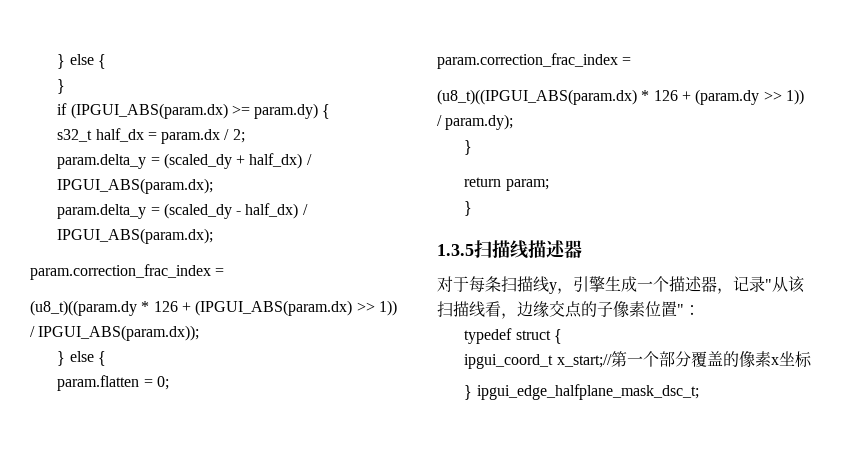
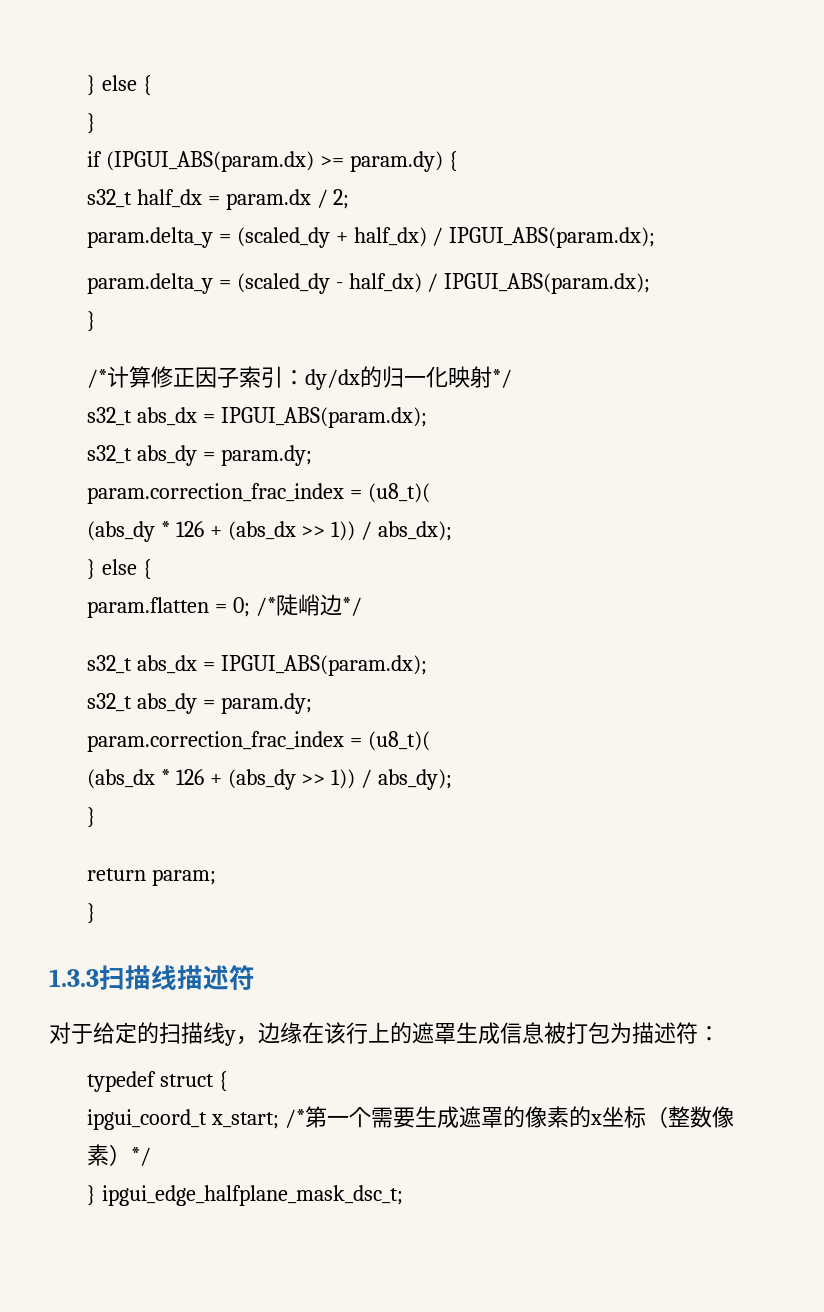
[30,264,225,280] [30,300,397,316] [30,325,200,341] // param.correction_frac_index = // (u8_t)((param.dy * 126 + (IPGUI_ABS(param.dx) >> 1)) / IPGUI_ABS(param.dx)); -> [86,311,96,332] [86,366,512,390] [86,407,427,428] [86,445,312,466] [86,483,430,504] [86,521,453,542] // } // /*计算修正因子索引：dy/dx的归一化映射*/ // s32_t abs_dx = IPGUI_ABS(param.dx); // s32_t abs_dy = param.dy; // param.correction_frac_index = (u8_t)( // (abs_dy * 126 + (abs_dx >> 1)) / abs_dx);
[437,53,632,69] [437,89,804,105] [437,114,514,130] // param.correction_frac_index = // (u8_t)((IPGUI_ABS(param.dx) * 126 + (param.dy >> 1)) / param.dy); -> [255,594,362,616] [86,655,427,676] [86,693,312,714] [86,731,430,752] [86,769,453,790] /*陡峭边*/ // s32_t abs_dx = IPGUI_ABS(param.dx); // s32_t abs_dy = param.dy; // param.correction_frac_index = (u8_t)( // (abs_dx * 126 + (abs_dy >> 1)) / abs_dy);
[437,244,474,256] 1.3.5 -> [49,969,99,987] 1.3.3
[564,240,582,258] 器 -> [229,965,255,990] 符
[469,276,501,293] 每条 -> [93,1022,159,1044] 给定的
[573,276,805,294] [437,300,684,319] 引擎生成一个描述器，记录"从该扫描线看，边缘交点的子像素位置" -> [258,1022,698,1044] 边缘在该行上的遮罩生成信息被打包为描述符
[556,351,812,368] x_start;//第一个部分覆盖的像素x坐标 -> [210,1106,734,1129] [86,1144,151,1166] x_start; /*第一个需要生成遮罩的像素的x坐标（整数像素）*/

